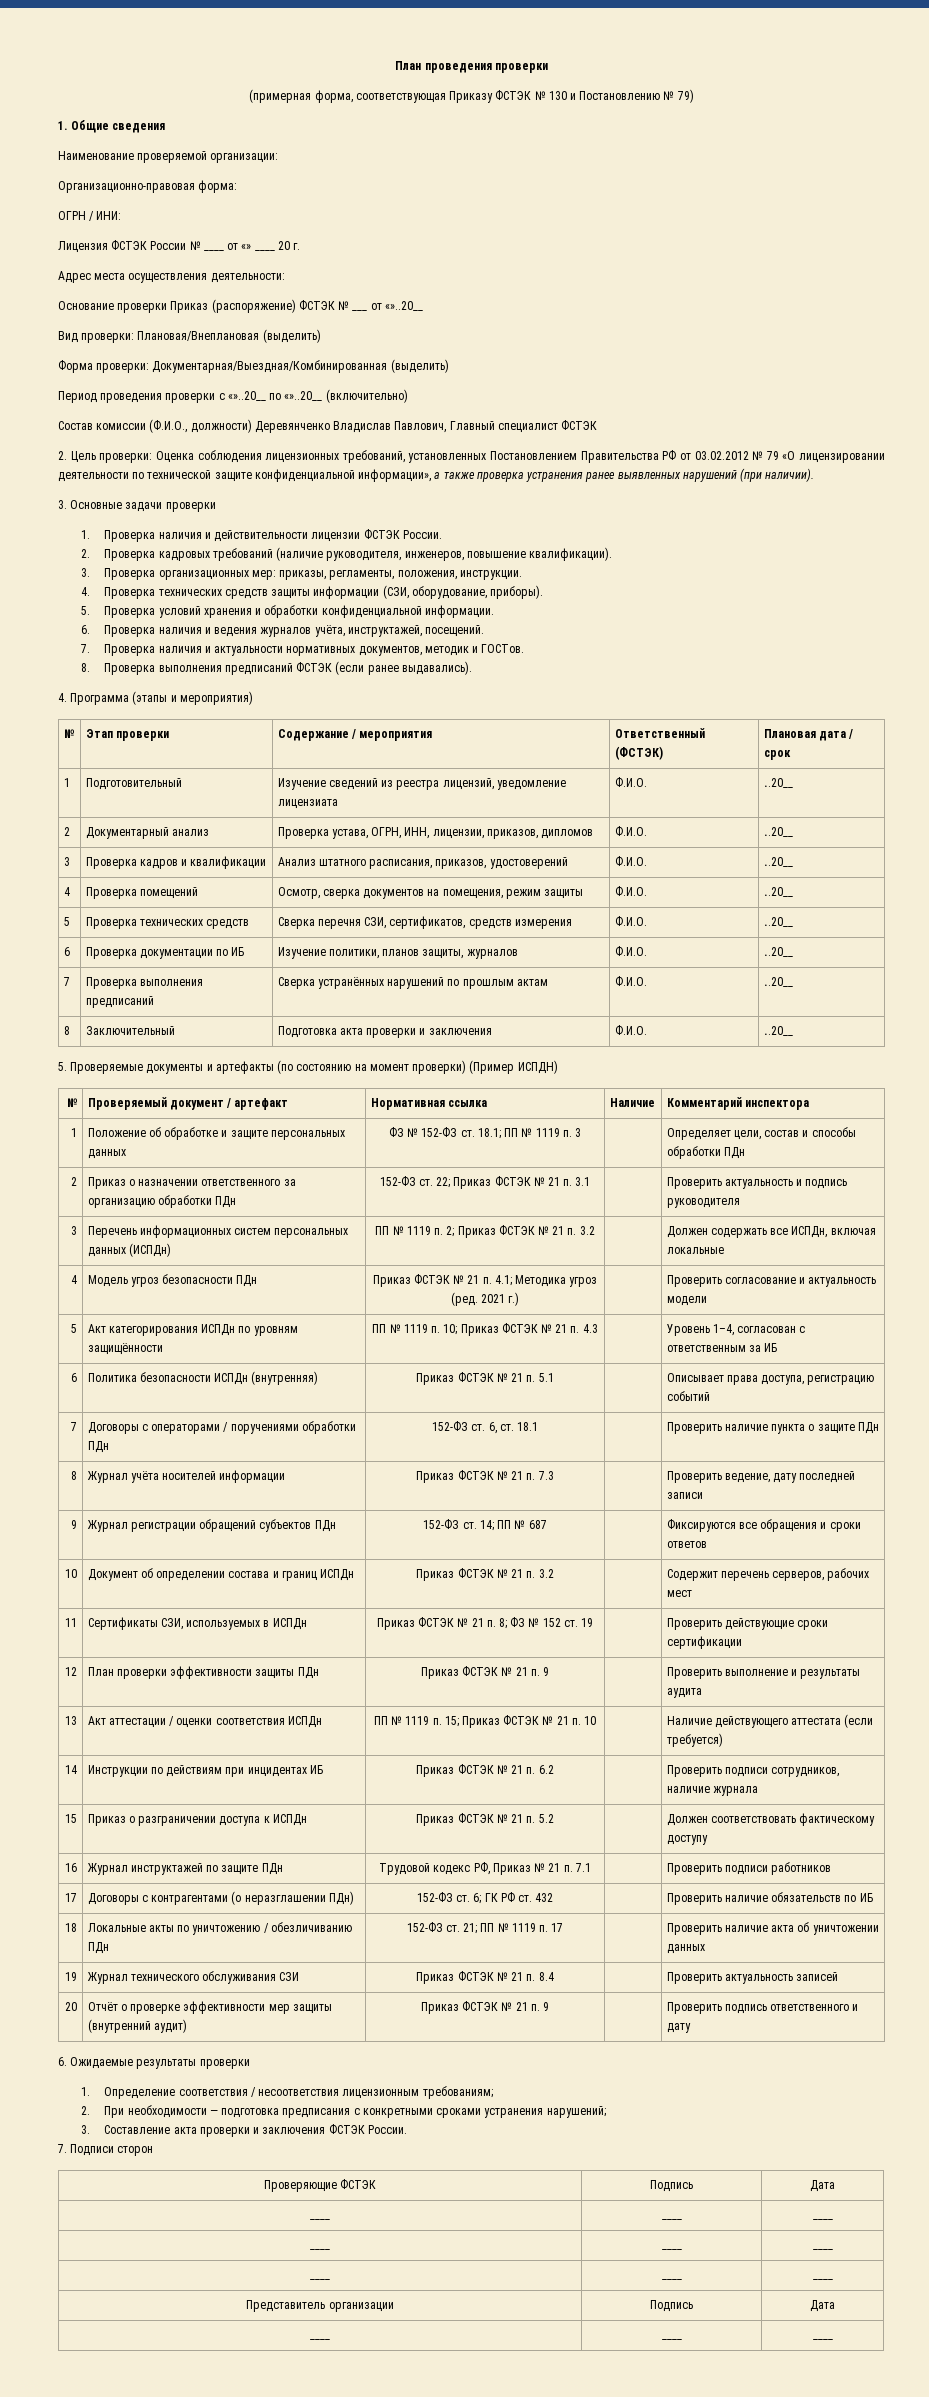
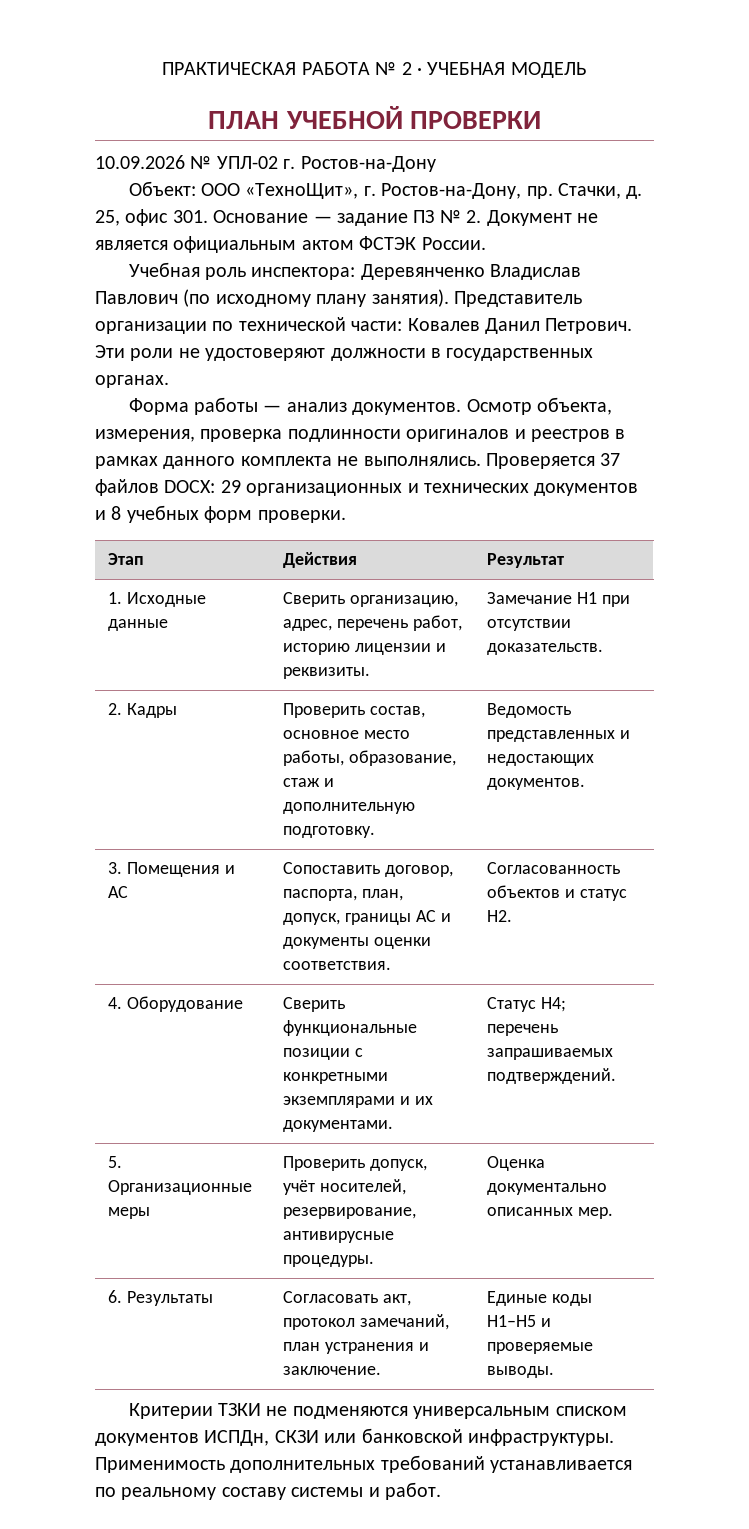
[395,61,548,73] [249,89,694,103] [58,120,166,133] [58,151,279,163] [58,180,238,193] [58,211,122,221] [58,240,201,253] [203,250,224,251] [227,243,252,250] [254,250,275,251] [277,241,301,250] [58,271,285,283] [58,299,350,313] [352,310,368,311] [370,301,423,311] [58,329,321,343] [58,359,449,373] [58,389,408,403] [58,419,598,433] [58,450,885,463] [58,468,815,482] [58,500,216,512] [81,529,442,542] [81,547,613,561] [81,568,522,580] [81,585,544,599] [81,605,494,618] [81,625,485,637] [81,644,525,656] [81,661,472,675] [58,691,253,705] [63,729,74,738] [85,729,169,741] [277,729,433,741] [614,728,705,738] [614,746,663,760] [763,729,854,741] [763,750,791,760] [63,778,70,787] [85,778,182,790] [277,778,566,790] [277,799,338,809] [614,777,647,787] [763,778,793,788] [63,827,70,836] [85,827,209,839] [277,827,594,839] [614,826,647,836] [763,827,793,837] [63,857,70,866] [85,856,267,869] [277,857,568,869] [614,856,647,866] [763,857,793,867] [63,887,70,896] [85,887,198,899] [277,887,584,899] [614,886,647,896] [763,887,793,897] [63,917,70,926] [85,917,250,929] [277,916,572,929] [614,916,647,926] [763,917,793,927] [63,947,70,956] [85,947,245,959] [277,947,518,959] [614,946,647,956] [763,947,793,957] [63,977,70,986] [85,977,203,989] [85,996,154,1008] [277,977,548,989] [614,976,647,986] [763,977,793,987] [63,1026,70,1035] [85,1026,175,1035] [277,1026,492,1038] [614,1025,647,1035] [763,1026,793,1036] [58,1060,558,1074] [67,1098,78,1107] [87,1097,289,1110] [370,1098,487,1110] [609,1098,655,1107] [666,1097,809,1110] [71,1128,78,1137] [87,1127,345,1140] [87,1149,126,1159] [388,1127,582,1139] [666,1127,856,1140] [666,1146,745,1159] [71,1177,78,1186] [87,1177,296,1189] [87,1195,237,1208] [379,1176,591,1189] [666,1177,848,1189] [666,1198,740,1208] [71,1226,78,1235] [87,1225,349,1238] [87,1243,171,1257] [375,1225,595,1238] [666,1226,876,1238] [666,1247,724,1254] [71,1275,78,1284] [87,1274,258,1287] [372,1274,598,1287] [450,1292,520,1306] [666,1275,877,1287] [666,1296,707,1306] [71,1324,78,1333] [87,1324,298,1336] [87,1343,163,1355] [372,1323,598,1336] [666,1324,806,1336] [666,1343,778,1352] [71,1373,78,1382] [87,1371,319,1385] [416,1372,554,1385] [666,1373,875,1385] [666,1391,710,1401] [71,1422,78,1431] [87,1421,356,1434] [87,1441,109,1453] [432,1421,538,1434] [666,1422,879,1434] [71,1471,78,1480] [86,1470,286,1483] [416,1470,554,1483] [666,1471,856,1483] [666,1492,703,1499] [71,1520,78,1529] [86,1519,336,1532] [423,1519,547,1531] [666,1519,861,1532] [666,1541,707,1548] [65,1569,78,1578] [87,1568,355,1581] [416,1568,554,1581] [666,1568,870,1581] [666,1590,692,1597] [65,1618,78,1627] [87,1617,307,1630] [376,1617,594,1630] [666,1618,829,1630] [666,1636,742,1649] [65,1667,78,1676] [87,1666,319,1679] [420,1666,550,1679] [666,1667,861,1679] [666,1688,702,1698] [65,1716,78,1725] [87,1716,322,1728] [373,1715,597,1728] [666,1714,874,1728] [666,1733,723,1747] [65,1765,78,1774] [87,1765,323,1777] [416,1764,554,1777] [666,1765,840,1777] [666,1786,758,1796] [65,1814,78,1823] [87,1814,307,1826] [416,1813,554,1826] [666,1813,876,1826] [666,1835,708,1845] [65,1863,78,1872] [86,1863,283,1875] [379,1862,591,1875] [666,1862,832,1875] [65,1893,78,1902] [87,1891,354,1905] [416,1892,554,1904] [666,1892,873,1905] [65,1923,78,1932] [87,1922,352,1935] [87,1942,109,1954] [406,1922,564,1934] [666,1922,879,1935] [666,1944,705,1954] [65,1972,78,1981] [86,1971,300,1984] [416,1971,554,1984] [666,1972,839,1984] [65,2002,78,2011] [87,2001,332,2014] [87,2019,187,2033] [420,2001,550,2014] [666,2002,859,2014] [666,2023,691,2033] [58,2057,250,2069] [81,2086,493,2099] [81,2105,606,2118] [81,2124,407,2137] [58,2144,154,2156] [263,2179,377,2192] [650,2180,693,2192] [810,2180,835,2192] [310,2219,330,2220] [661,2219,682,2220] [812,2219,833,2220] [310,2249,330,2250] [661,2249,682,2250] [812,2249,833,2250] [310,2279,330,2280] [661,2279,682,2280] [812,2279,833,2280] [246,2300,394,2312] [650,2300,693,2312] [810,2300,835,2312] [310,2339,330,2340] [661,2339,682,2340] [812,2339,833,2340] План проведения проверки // (примерная форма, соответствующая Приказу ФСТЭК № 130 и Постановлению № 79) // 1. Общие сведения // Наименование проверяемой организации: // Организационно-правовая форма: // ОГРН / ИНИ: // Лицензия ФСТЭК России № ____ от «» ____ 20 г. // Адрес места осуществления деятельности: // Основание проверки Приказ (распоряжение) ФСТЭК № ___ от «»..20__ // Вид проверки: Плановая/Внеплановая (выделить) // Форма проверки: Документарная/Выездная/Комбинированная (выделить) // Период проведения проверки с «»..20__ по «»..20__ (включительно) // Состав комиссии (Ф.И.О., должности) Деревянченко Владислав Павлович, Главный специалист ФСТЭК // 2. Цель проверки: Оценка соблюдения лицензионных требований, установленных Постановлением Правительства РФ от 03.02.2012 № 79 «О лицензировании деятельности по технической защите конфиденциальной информации», а также проверка устранения ранее выявленных нарушений (при наличии). // 3. Основные задачи проверки // 1. Проверка наличия и действительности лицензии ФСТЭК России. // 2. Проверка кадровых требований (наличие руководителя, инженеров, повышение квалификации). // 3. Проверка организационных мер: приказы, регламенты, положения, инструкции. // 4. Проверка технических средств защиты информации (СЗИ, оборудование, приборы). // 5. Проверка условий хранения и обработки конфиденциальной информации. // 6. Проверка наличия и ведения журналов учёта, инструктажей, посещений. // 7. Проверка наличия и актуальности нормативных документов, методик и ГОСТов. // 8. Проверка выполнения предписаний ФСТЭК (если ранее выдавались). // 4. Программа (этапы и мероприятия) // № | Этап проверки | Содержание / мероприятия | Ответственный (ФСТЭК) | Плановая дата / срок // 1 | Подготовительный | Изучение сведений из реестра лицензий, уведомление лицензиата | Ф.И.О. | ..20__ // 2 | Документарный анализ | Проверка устава, ОГРН, ИНН, лицензии, приказов, дипломов | Ф.И.О. | ..20__ // 3 | Проверка кадров и квалификации | Анализ штатного расписания, приказов, удостоверений | Ф.И.О. | ..20__ // 4 | Проверка помещений | Осмотр, сверка документов на помещения, режим защиты | Ф.И.О. | ..20__ // 5 | Проверка технических средств | Сверка перечня СЗИ, сертификатов, средств измерения | Ф.И.О. | ..20__ // 6 | Проверка документации по ИБ | Изучение политики, планов защиты, журналов | Ф.И.О. | ..20__ // 7 | Проверка выполнения предписаний | Сверка устранённых нарушений по прошлым актам | Ф.И.О. | ..20__ // 8 | Заключительный | Подготовка акта проверки и заключения | Ф.И.О. | ..20__ // 5. Проверяемые документы и артефакты (по состоянию на момент проверки) (Пример ИСПДН) // № | Проверяемый документ / артефакт | Нормативная ссылка | Наличие | Комментарий инспектора // 1 | Положение об обработке и защите персональных данных | ФЗ № 152-ФЗ ст. 18.1; ПП № 1119 п. 3 | | Определяет цели, состав и способы обработки ПДн // 2 | Приказ о назначении ответственного за организацию обработки ПДн | 152-ФЗ ст. 22; Приказ ФСТЭК № 21 п. 3.1 | | Проверить актуальность и подпись руководителя // 3 | Перечень информационных систем персональных данных (ИСПДн) | ПП № 1119 п. 2; Приказ ФСТЭК № 21 п. 3.2 | | Должен содержать все ИСПДн, включая локальные // 4 | Модель угроз безопасности ПДн | Приказ ФСТЭК № 21 п. 4.1; Методика угроз (ред. 2021 г.) | | Проверить согласование и актуальность модели // 5 | Акт категорирования ИСПДн по уровням защищённости | ПП № 1119 п. 10; Приказ ФСТЭК № 21 п. 4.3 | | Уровень 1–4, согласован с ответственным за ИБ // 6 | Политика безопасности ИСПДн (внутренняя) | Приказ ФСТЭК № 21 п. 5.1 | | Описывает права доступа, регистрацию событий // 7 | Договоры с операторами / поручениями обработки ПДн | 152-ФЗ ст. 6, ст. 18.1 | | Проверить наличие пункта о защите ПДн // 8 | Журнал учёта носителей информации | Приказ ФСТЭК № 21 п. 7.3 | | Проверить ведение, дату последней записи // 9 | Журнал регистрации обращений субъектов ПДн | 152-ФЗ ст. 14; ПП № 687 | | Фиксируются все обращения и сроки ответов // 10 | Документ об определении состава и границ ИСПДн | Приказ ФСТЭК № 21 п. 3.2 | | Содержит перечень серверов, рабочих мест // 11 | Сертификаты СЗИ, используемых в ИСПДн | Приказ ФСТЭК № 21 п. 8; ФЗ № 152 ст. 19 | | Проверить действующие сроки сертификации // 12 | План проверки эффективности защиты ПДн | Приказ ФСТЭК № 21 п. 9 | | Проверить выполнение и результаты аудита // 13 | Акт аттестации / оценки соответствия ИСПДн | ПП № 1119 п. 15; Приказ ФСТЭК № 21 п. 10 | | Наличие действующего аттестата (если требуется) // 14 | Инструкции по действиям при инцидентах ИБ | Приказ ФСТЭК № 21 п. 6.2 | | Проверить подписи сотрудников, наличие журнала // 15 | Приказ о разграничении доступа к ИСПДн | Приказ ФСТЭК № 21 п. 5.2 | | Должен соответствовать фактическому доступу // 16 | Журнал инструктажей по защите ПДн | Трудовой кодекс РФ, Приказ № 21 п. 7.1 | | Проверить подписи работников // 17 | Договоры с контрагентами (о неразглашении ПДн) | 152-ФЗ ст. 6; ГК РФ ст. 432 | | Проверить наличие обязательств по ИБ // 18 | Локальные акты по уничтожению / обезличиванию ПДн | 152-ФЗ ст. 21; ПП № 1119 п. 17 | | Проверить наличие акта об уничтожении данных // 19 | Журнал технического обслуживания СЗИ | Приказ ФСТЭК № 21 п. 8.4 | | Проверить актуальность записей // 20 | Отчёт о проверке эффективности мер защиты (внутренний аудит) | Приказ ФСТЭК № 21 п. 9 | | Проверить подпись ответственного и дату // 6. Ожидаемые результаты проверки // 1. Определение соответствия / несоответствия лицензионным требованиям; // 2. При необходимости — подготовка предписания с конкретными сроками устранения нарушений; // 3. Составление акта проверки и заключения ФСТЭК России. // 7. Подписи сторон // Проверяющие ФСТЭК | Подпись | Дата // ____ | ____ | ____ // ____ | ____ | ____ // ____ | ____ | ____ // Представитель организации | Подпись | Дата // ____ | ____ | ____ -> [162,62,587,78] [207,106,542,129] [95,155,436,172] [128,181,643,199] [95,209,598,226] [95,236,486,253] [128,262,582,280] [95,289,582,307] [95,317,633,334] [95,345,594,361] [95,375,169,388] [128,397,613,415] [95,429,626,442] [95,453,621,469] [95,479,639,496] [95,505,346,523] [108,553,145,565] [283,552,358,568] [487,553,565,568] [108,592,206,607] [108,619,169,631] [283,592,458,607] [283,615,462,631] [283,643,446,655] [283,667,371,679] [487,592,630,607] [487,619,572,631] [487,643,604,655] [108,703,177,718] [283,703,425,718] [283,730,410,739] [283,750,456,766] [283,778,334,787] [283,802,416,814] [283,826,376,838] [487,703,572,718] [487,730,630,742] [487,754,595,766] [487,778,586,790] [108,862,235,877] [108,886,129,898] [283,862,453,877] [283,889,403,901] [283,910,451,925] [283,937,431,949] [283,961,392,970] [487,862,621,874] [487,885,627,901] [487,910,513,922] [108,996,243,1012] [283,997,346,1012] [283,1020,418,1036] [283,1048,363,1060] [283,1072,389,1084] [283,1096,433,1108] [283,1120,394,1132] [487,997,566,1012] [487,1024,559,1036] [487,1048,614,1060] [487,1068,617,1084] [108,1156,123,1168] [108,1180,253,1195] [108,1207,151,1219] [283,1156,427,1171] [283,1179,406,1195] [283,1207,417,1219] [283,1231,395,1243] [283,1255,375,1267] [487,1156,546,1171] [487,1183,608,1195] [487,1207,613,1219] [108,1290,213,1306] [283,1291,411,1306] [283,1314,449,1330] [283,1342,429,1354] [283,1366,382,1375] [487,1291,592,1306] [487,1315,551,1327] [487,1342,594,1354] [487,1366,555,1378] [128,1403,627,1419] [95,1428,614,1446] [95,1455,633,1473] [95,1482,441,1500] ПРАКТИЧЕСКАЯ РАБОТА № 2 · УЧЕБНАЯ МОДЕЛЬ // ПЛАН УЧЕБНОЙ ПРОВЕРКИ // 10.09.2026 № УПЛ-02 г. Ростов-на-Дону // Объект: ООО «ТехноЩит», г. Ростов-на-Дону, пр. Стачки, д. 25, офис 301. Основание — задание ПЗ № 2. Документ не является официальным актом ФСТЭК России. // Учебная роль инспектора: Деревянченко Владислав Павлович (по исходному плану занятия). Представитель организации по технической части: Ковалев Данил Петрович. Эти роли не удостоверяют должности в государственных органах. // Форма работы — анализ документов. Осмотр объекта, измерения, проверка подлинности оригиналов и реестров в рамках данного комплекта не выполнялись. Проверяется 37 файлов DOCX: 29 организационных и технических документов и 8 учебных форм проверки. // Этап | Действия | Результат // 1. Исходные данные | Сверить организацию, адрес, перечень работ, историю лицензии и реквизиты. | Замечание Н1 при отсутствии доказательств. // 2. Кадры | Проверить состав, основное место работы, образование, стаж и дополнительную подготовку. | Ведомость представленных и недостающих документов. // 3. Помещения и АС | Сопоставить договор, паспорта, план, допуск, границы АС и документы оценки соответствия. | Согласованность объектов и статус Н2. // 4. Оборудование | Сверить функциональные позиции с конкретными экземплярами и их документами. | Статус Н4; перечень запрашиваемых подтверждений. // 5. Организационные меры | Проверить допуск, учёт носителей, резервирование, антивирусные процедуры. | Оценка документально описанных мер. // 6. Результаты | Согласовать акт, протокол замечаний, план устранения и заключение. | Единые коды Н1–Н5 и проверяемые выводы. // Критерии ТЗКИ не подменяются универсальным списком документов ИСПДн, СКЗИ или банковской инфраструктуры. Применимость дополнительных требований устанавливается по реальному составу системы и работ.

